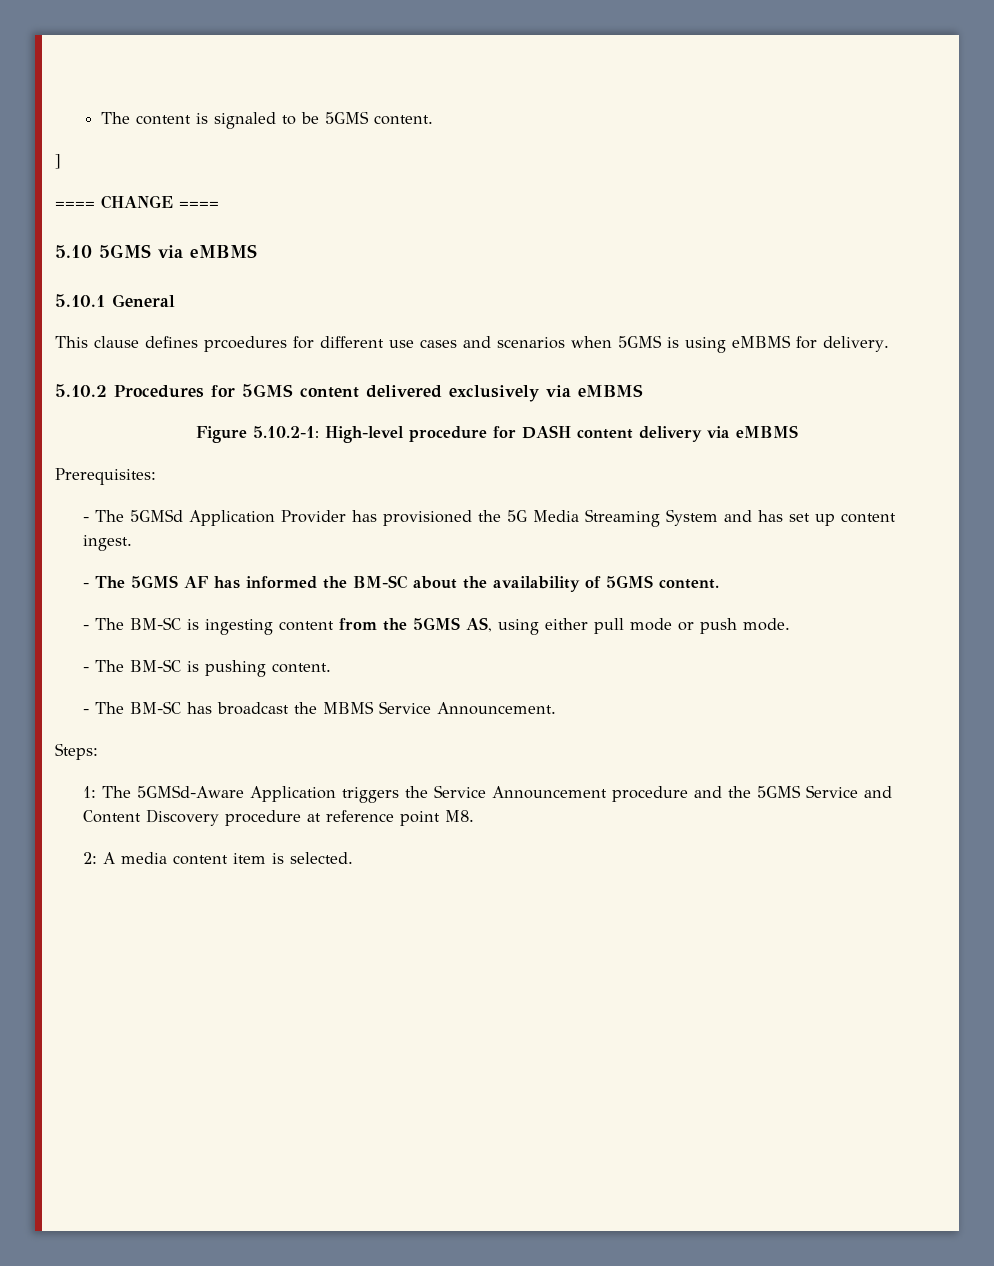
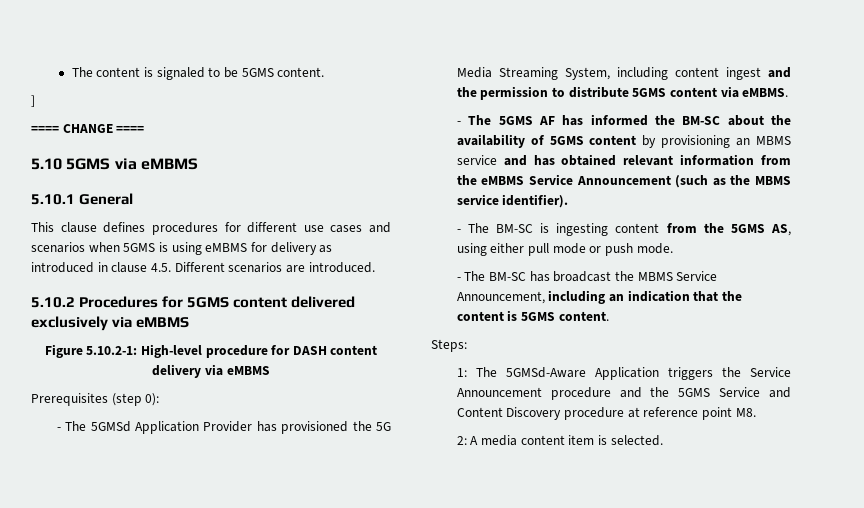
[204,336,287,352] prcoedures -> [151,222,218,235] procedures
[823,336,889,352] delivery. -> [270,242,333,255] [31,262,375,273] delivery as introduced in clause 4.5. Different scenarios are introduced.
[55,468,156,485] Prerequisites: -> [31,393,160,406] Prerequisites (step 0):
[665,509,896,526] [82,535,132,551] System and has set up content ingest. -> [564,67,791,80] [456,86,789,100] System, including content ingest and the permission to distribute 5GMS content via eMBMS.
[658,579,719,589] content. -> [589,135,791,148] [456,154,791,166] [456,174,791,188] [456,194,569,208] content by provisioning an MBMS service and has obtained relevant information from the eMBMS Service Announcement (such as the MBMS service identifier).
[82,659,331,677] // - The BM-SC is pushing content. -> (673, 248) none
[436,702,556,715] Announcement. -> [456,290,743,304] [456,310,609,321] Announcement, including an indication that the content is 5GMS content.

